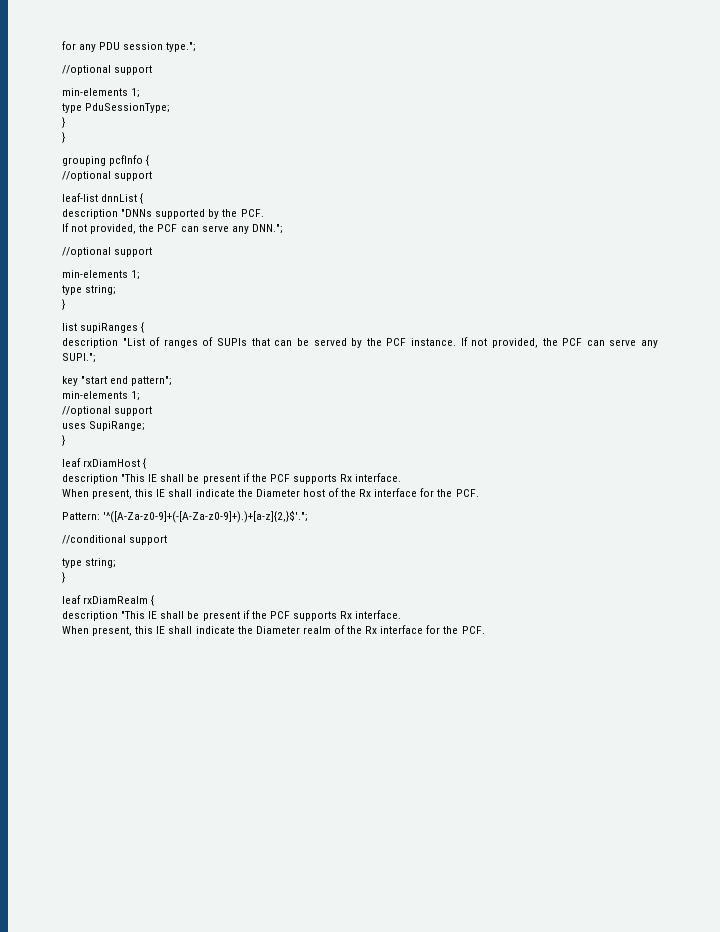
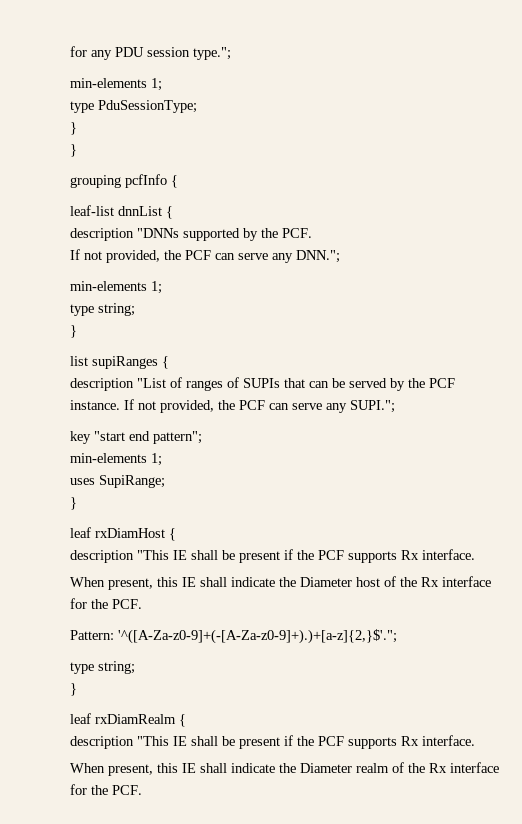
[62,65,153,75] // //optional support -> (231, 53) none
[62,171,153,181] // //optional support -> (178, 181) none
[62,247,153,257] // //optional support -> (340, 256) none
[62,406,153,416] // //optional support -> (162, 459) none
[62,535,168,545] // //conditional support -> (397, 636) none

